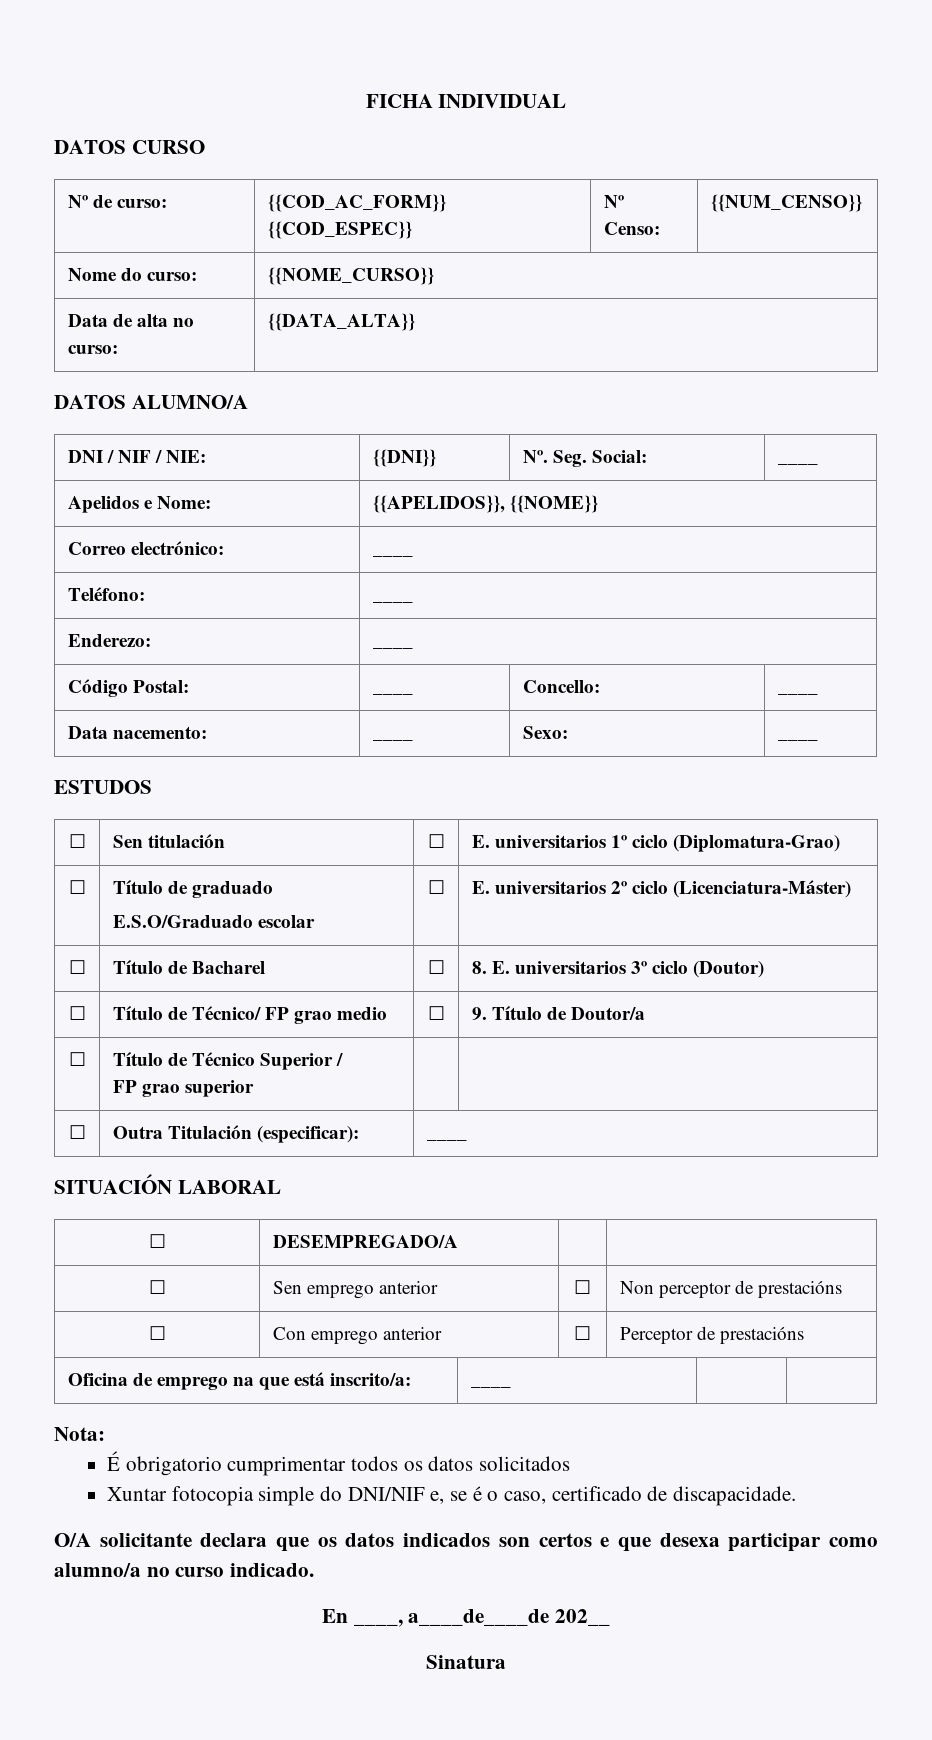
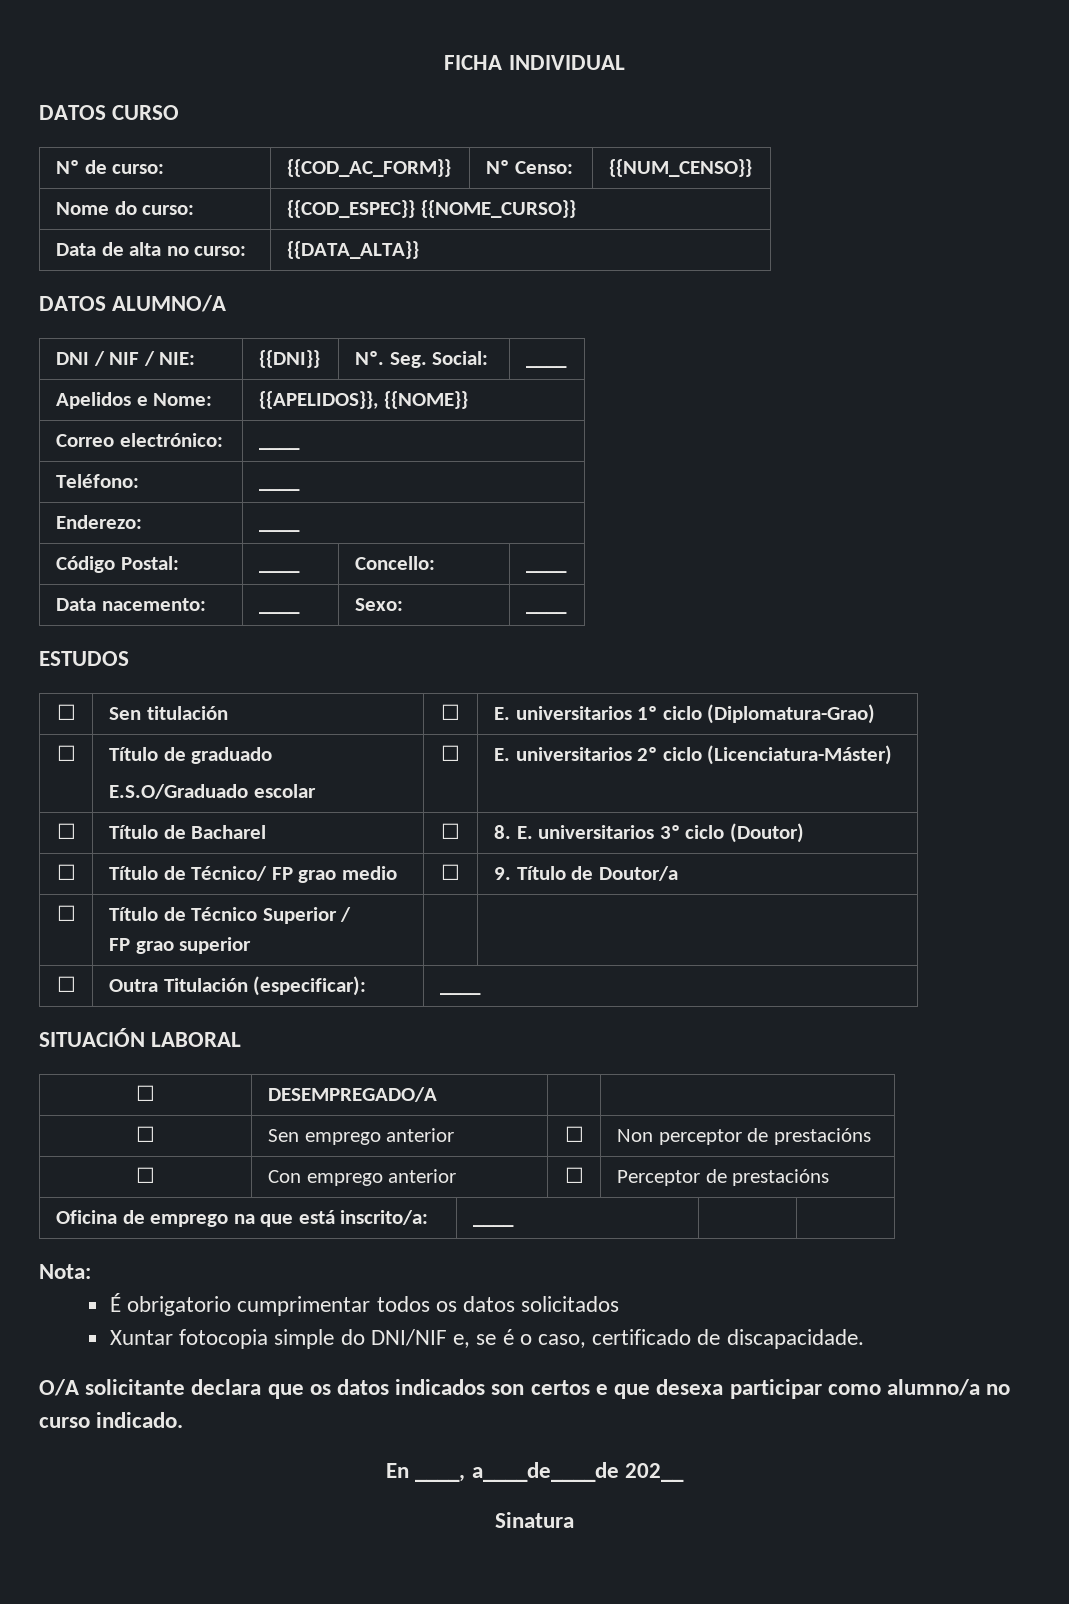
[267,221,413,239] {{COD_ESPEC}} -> (451, 168) none
(197, 276) none -> [286,200,415,218] {{COD_ESPEC}}

